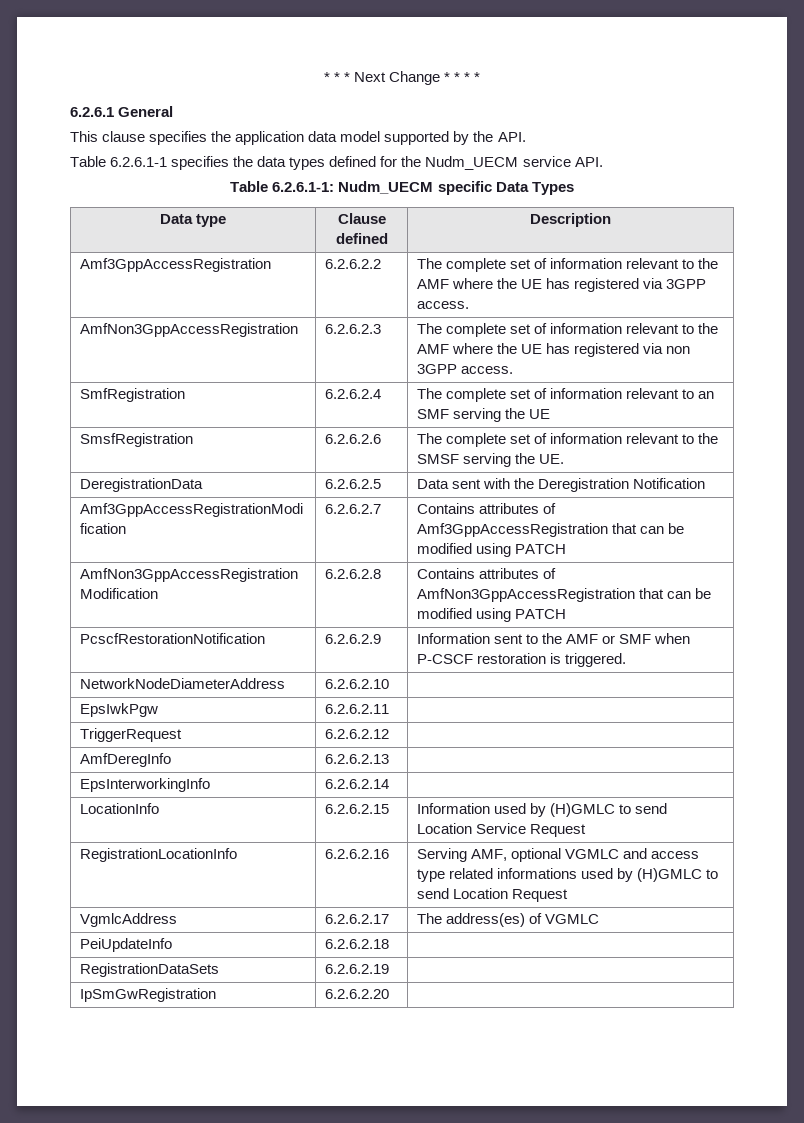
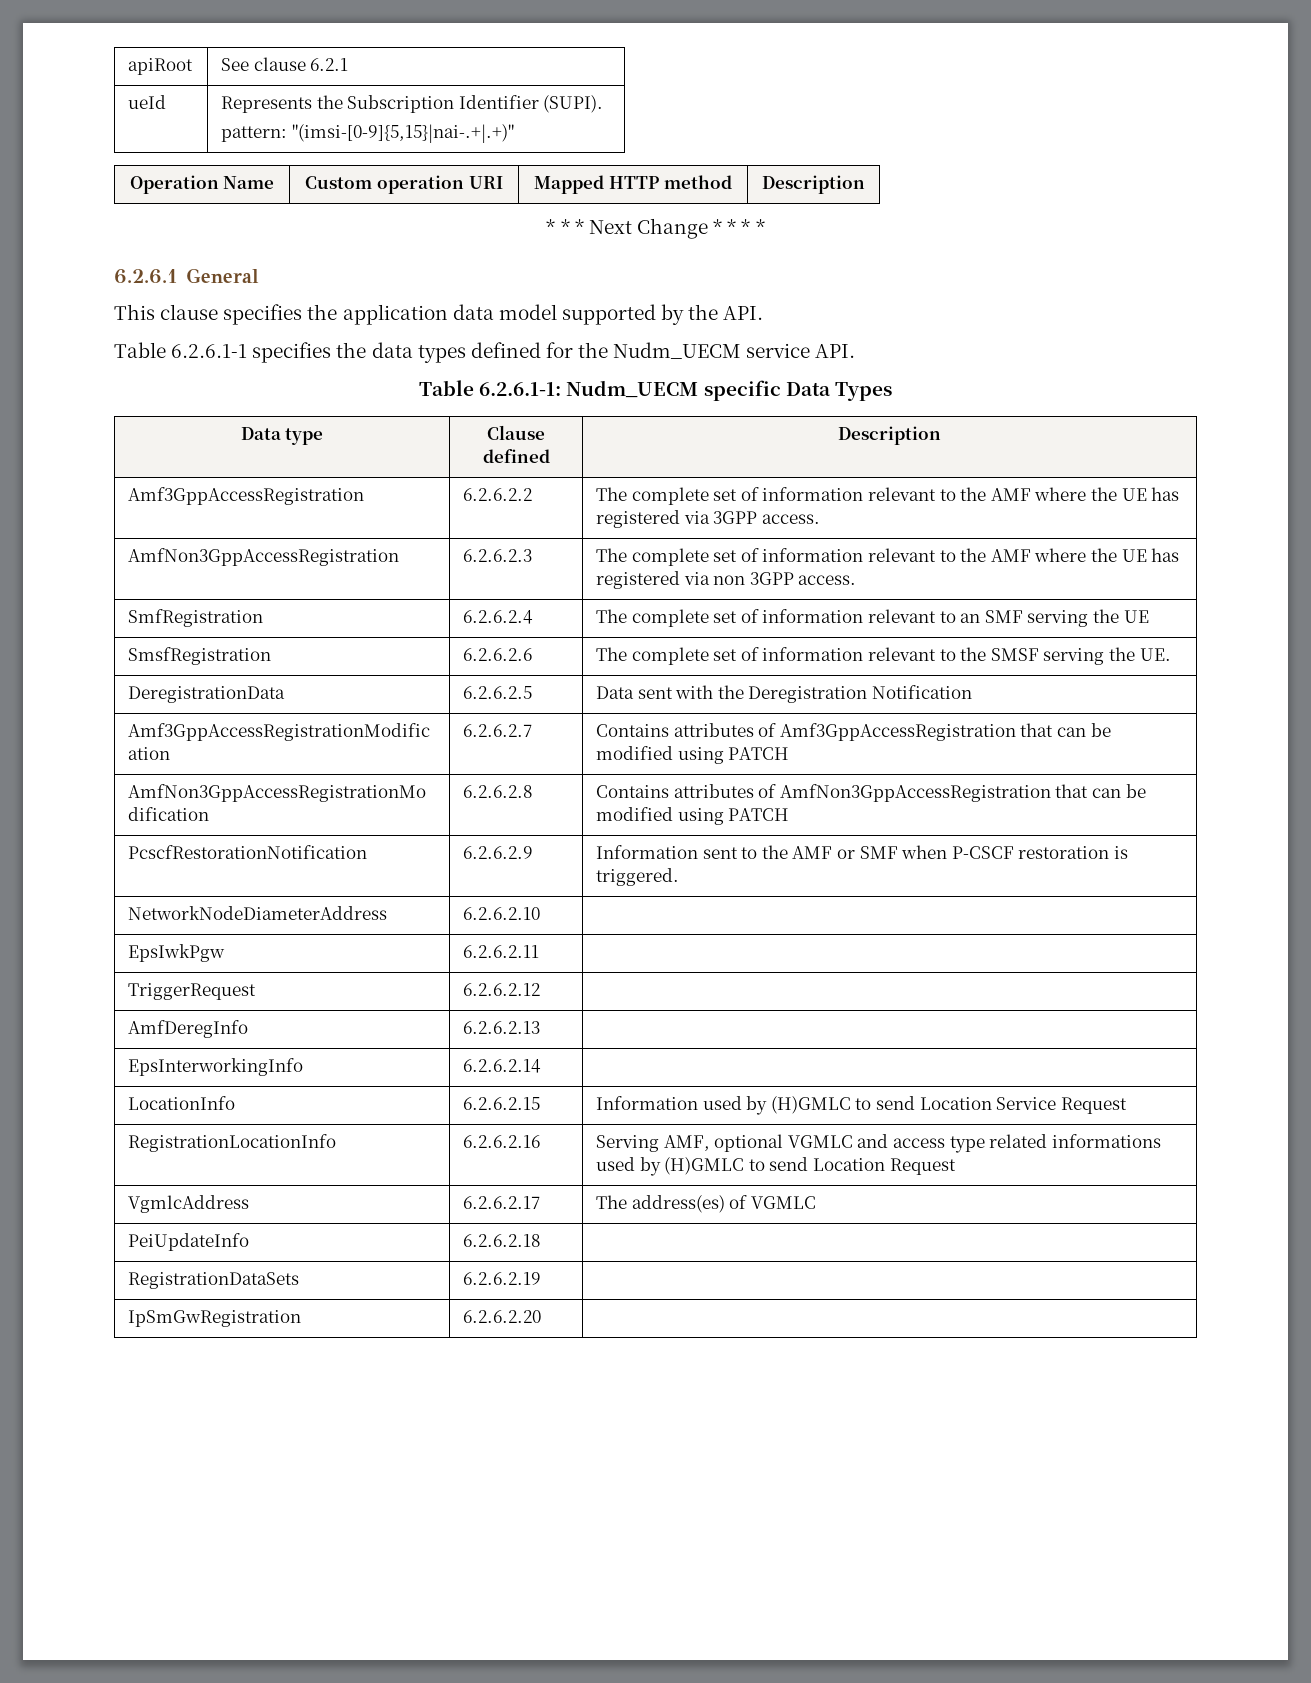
(323, 77) none -> [128,58,194,75] [221,57,349,71] [128,95,167,109] [221,95,604,113] [221,124,514,143] [129,175,275,194] [305,175,503,194] [534,175,732,194] [762,175,865,194] apiRoot | See clause 6.2.1 // ueId | Represents the Subscription Identifier (SUPI). // pattern: "(imsi-[0-9]{5,15}|nai-.+|.+)" // Operation Name | Custom operation URI | Mapped HTTP method | Description //

